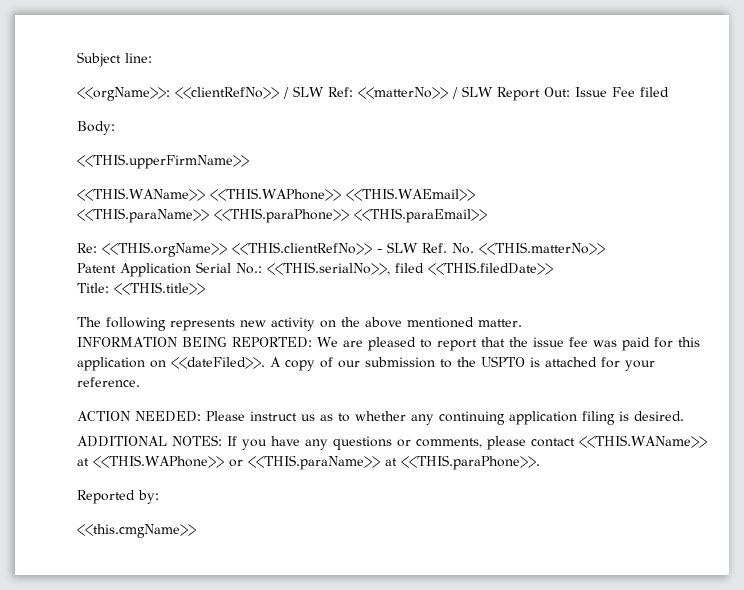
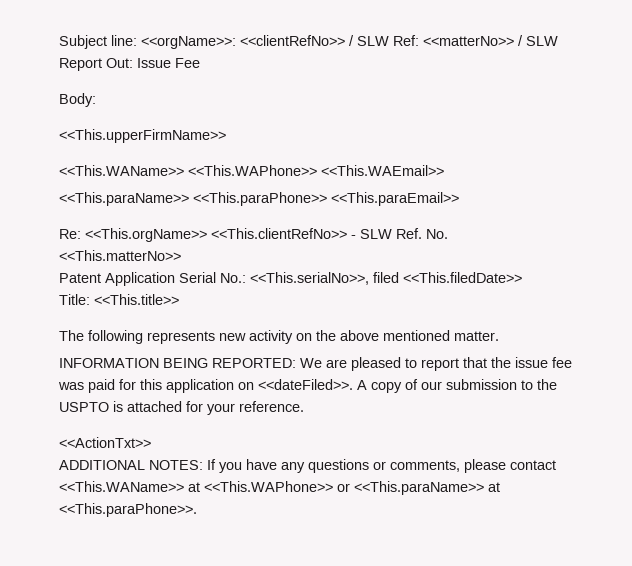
(152, 58) // -> (137, 40) none
[639,87,669,97] filed -> (200, 63) none
[77,154,249,169] [77,188,475,201] [77,208,487,223] <<THIS.upperFirmName>> // <<THIS.WAName>> <<THIS.WAPhone>> <<THIS.WAEmail>> // <<THIS.paraName>> <<THIS.paraPhone>> <<THIS.paraEmail>> -> [59,129,226,143] [59,165,444,176] [59,192,459,206] <<This.upperFirmName>> // <<This.WAName>> <<This.WAPhone>> <<This.WAEmail>> // <<This.paraName>> <<This.paraPhone>> <<This.paraEmail>>
[102,242,372,257] <<THIS.orgName>> <<THIS.clientRefNo>> -> [85,228,347,242] <<This.orgName>> <<This.clientRefNo>>
[478,242,605,255] <<THIS.matterNo>> -> [59,250,181,261] <<This.matterNo>>
[267,262,553,275] <<THIS.serialNo>>, filed <<THIS.filedDate>> -> [250,272,522,285] <<This.serialNo>>, filed <<This.filedDate>>
[114,282,205,295] <<THIS.title>> -> [94,294,179,305] <<This.title>>
[77,411,684,425] ACTION NEEDED: Please instruct us as to whether any continuing application filing is desired. -> [59,437,151,448] <<ActionTxt>>
[579,435,707,448] [77,455,540,470] [77,490,159,504] [77,524,196,538] <<THIS.WAName>> at <<THIS.WAPhone>> or <<THIS.paraName>> at <<THIS.paraPhone>>. // Reported by: // <<this.cmgName>> -> [59,481,500,495] [59,503,197,517] <<This.WAName>> at <<This.WAPhone>> or <<This.paraName>> at <<This.paraPhone>>.

